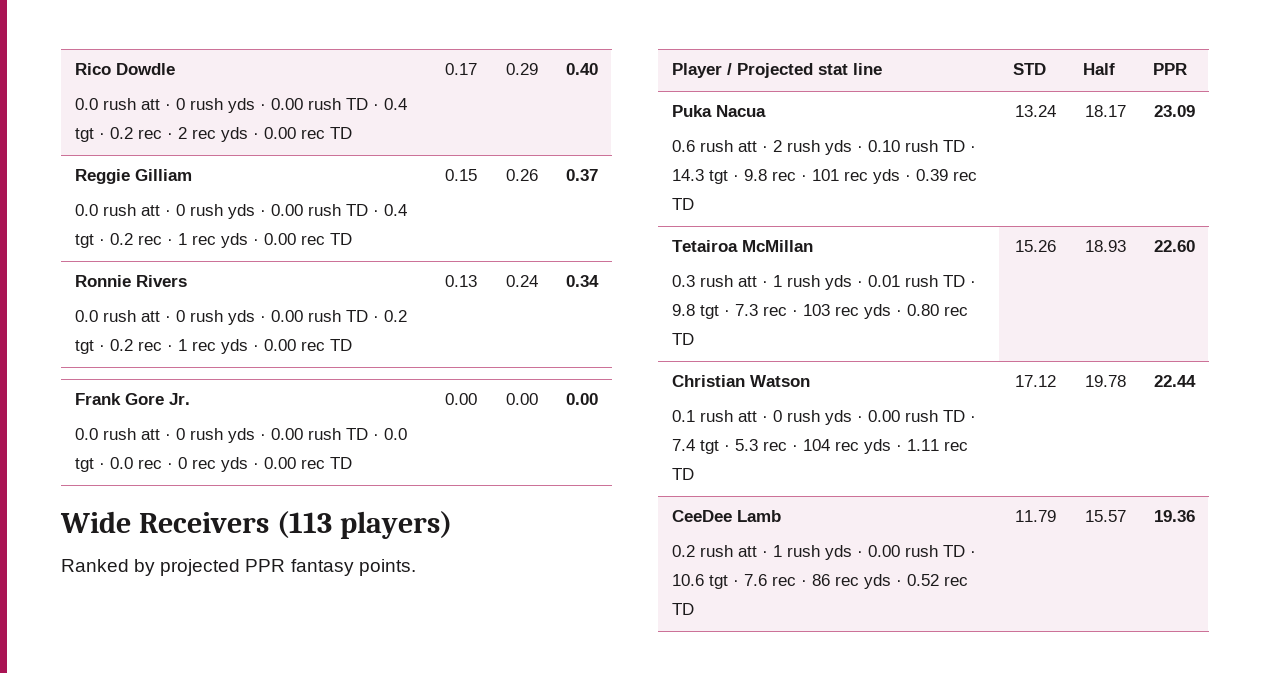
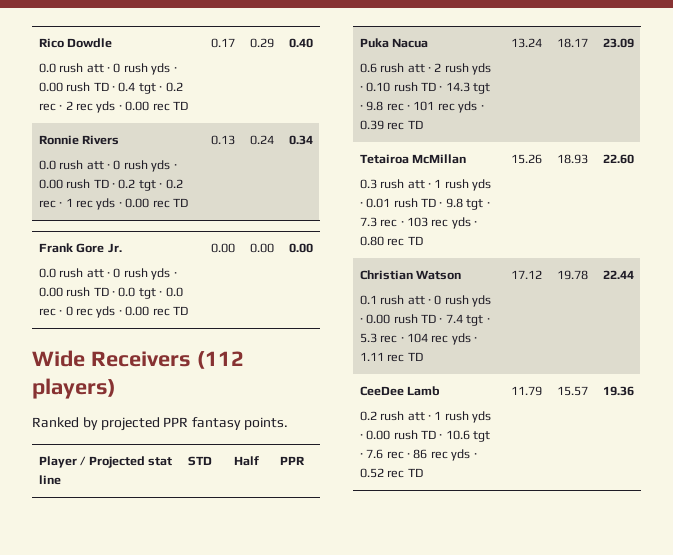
[74,169,192,184] [74,204,407,219] [74,233,352,248] [445,169,478,181] [506,169,539,181] [566,169,599,181] // Reggie Gilliam // 0.0 rush att · 0 rush yds · 0.00 rush TD · 0.4 tgt · 0.2 rec · 1 rec yds · 0.00 rec TD | 0.15 | 0.26 | 0.37 -> (314, 43) none
[277,511,333,538] (113 -> [196,351,244,369] (112

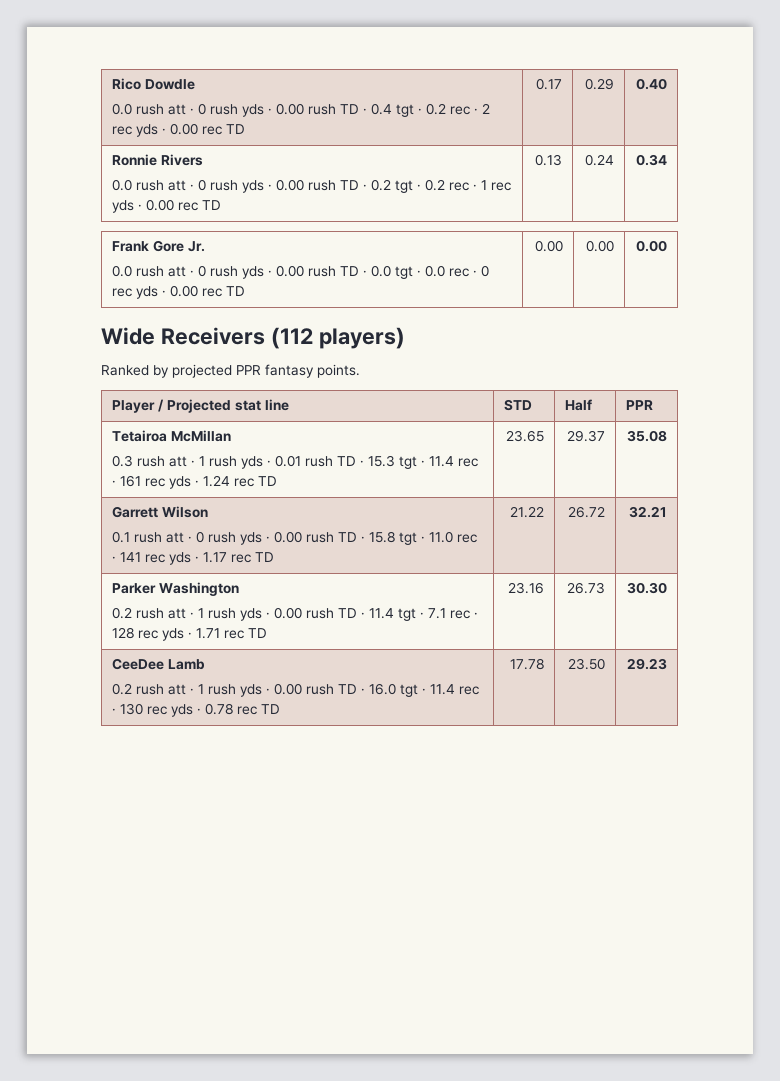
[359,38,429,48] [359,63,492,75] [359,82,491,94] [359,101,484,113] [359,120,423,130] [511,38,543,48] [557,38,589,48] [603,38,635,48] // Puka Nacua // 0.6 rush att · 2 rush yds · 0.10 rush TD · 14.3 tgt · 9.8 rec · 101 rec yds · 0.39 rec TD | 13.24 | 18.17 | 23.09 -> (653, 405) none
[445,198,490,210] [359,217,478,229] [359,236,423,246] [511,154,543,164] [557,154,589,164] [603,154,635,164] [359,270,462,280] 9.8 tgt · 7.3 rec · 103 rec yds · 0.80 rec TD | 15.26 | 18.93 | 22.60 // Christian Watson -> [367,455,478,469] [111,475,277,489] [506,430,545,442] [567,430,606,442] [627,430,668,442] [111,506,208,518] 15.3 tgt · 11.4 rec · 161 rec yds · 1.24 rec TD | 23.65 | 29.37 | 35.08 // Garrett Wilson
[445,314,490,326] [359,333,478,345] [359,352,423,362] [511,270,543,279] [557,270,589,280] [603,270,635,279] 7.4 tgt · 5.3 rec · 104 rec yds · 1.11 rec TD | 17.12 | 19.78 | 22.44 -> [368,531,477,545] [111,552,274,565] [510,506,545,518] [568,506,606,518] [629,506,668,518] [111,582,239,596] [111,607,478,621] [111,627,267,641] [508,582,545,594] [567,582,606,594] [627,582,668,594] 15.8 tgt · 11.0 rec · 141 rec yds · 1.17 rec TD | 21.22 | 26.72 | 32.21 // Parker Washington // 0.2 rush att · 1 rush yds · 0.00 rush TD · 11.4 tgt · 7.1 rec · 128 rec yds · 1.71 rec TD | 23.16 | 26.73 | 30.30
[445,430,491,442] [359,449,477,461] [359,468,423,478] [511,386,543,396] [557,386,589,396] [603,386,635,396] 10.6 tgt · 7.6 rec · 86 rec yds · 0.52 rec TD | 11.79 | 15.57 | 19.36 -> [368,683,479,697] [111,703,280,717] [510,658,545,670] [568,658,606,670] [627,658,668,670] 16.0 tgt · 11.4 rec · 130 rec yds · 0.78 rec TD | 17.78 | 23.50 | 29.23

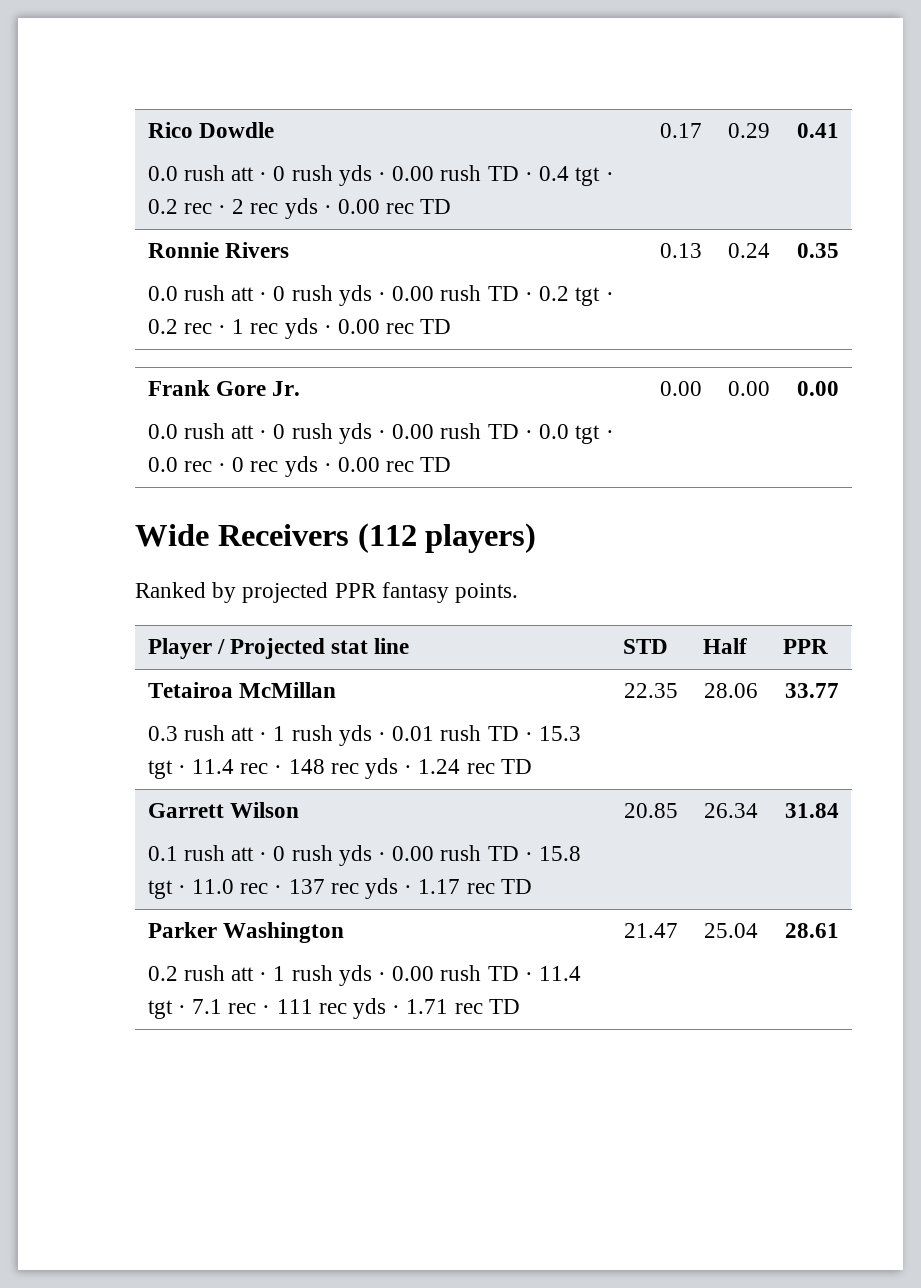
[636,78,668,90] 0.40 -> [797,123,840,138] 0.41
[636,154,668,166] 0.34 -> [797,243,840,258] 0.35
[119,475,141,487] 161 -> [288,759,325,774] 148
[506,430,545,442] [567,430,606,442] [627,430,668,442] 23.65 | 29.37 | 35.08 -> [624,683,679,698] [704,683,759,698] [785,683,840,698] 22.35 | 28.06 | 33.77
[119,552,141,562] 141 -> [288,879,325,894] 137
[510,506,545,518] [568,506,606,518] [629,506,668,518] 21.22 | 26.72 | 32.21 -> [624,803,679,818] [704,803,759,818] [785,803,840,818] 20.85 | 26.34 | 31.84
[111,627,134,639] 128 -> [276,999,313,1014] 111
[508,582,545,594] [567,582,606,594] [627,582,668,594] [111,658,205,670] [111,683,479,697] [111,703,280,717] [510,658,545,670] [568,658,606,670] [627,658,668,670] 23.16 | 26.73 | 30.30 // CeeDee Lamb // 0.2 rush att · 1 rush yds · 0.00 rush TD · 16.0 tgt · 11.4 rec · 130 rec yds · 0.78 rec TD | 17.78 | 23.50 | 29.23 -> [624,923,679,938] [704,923,759,938] [785,923,840,938] 21.47 | 25.04 | 28.61

